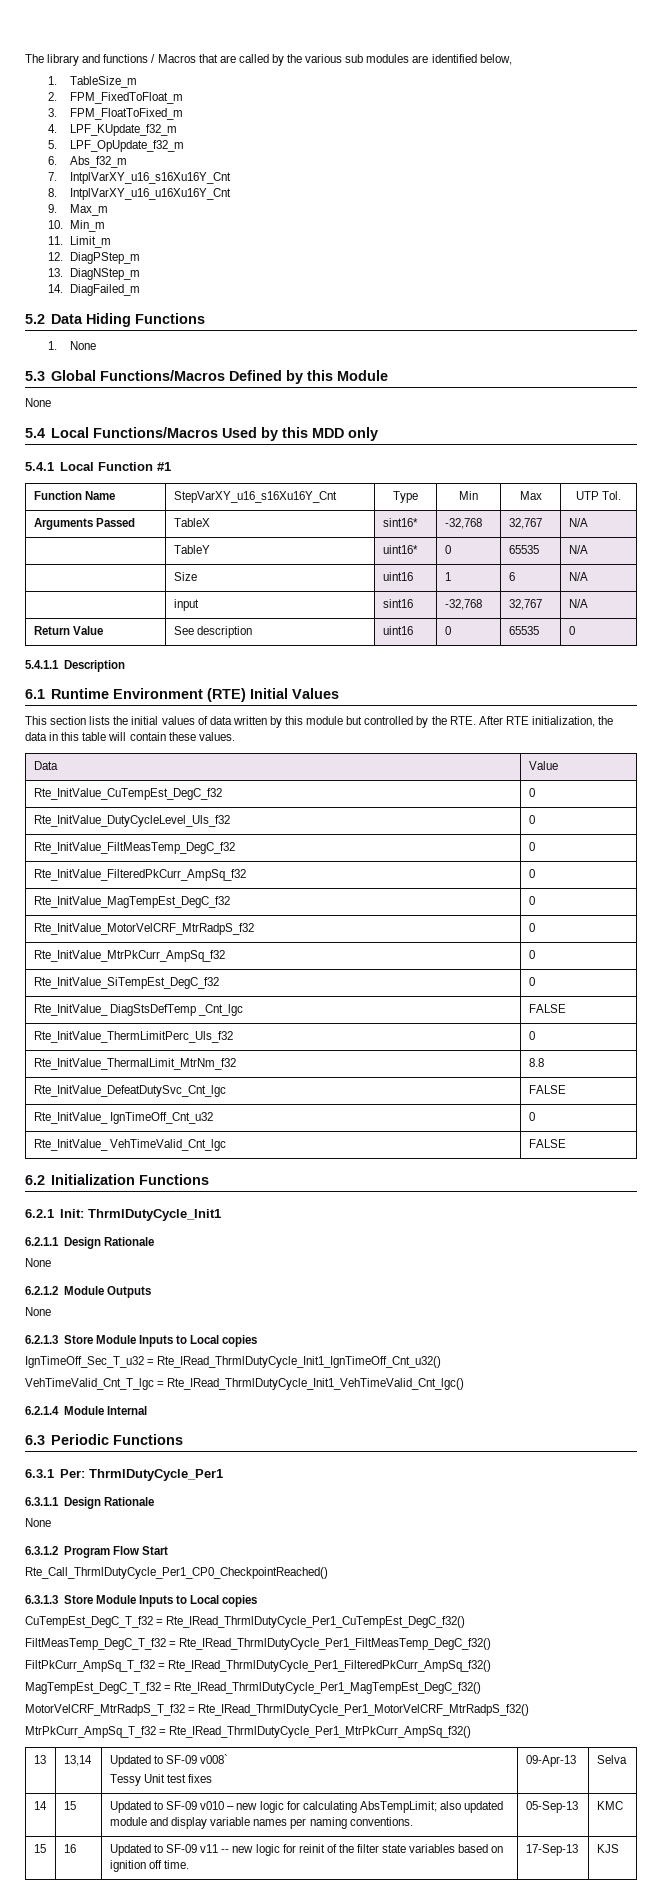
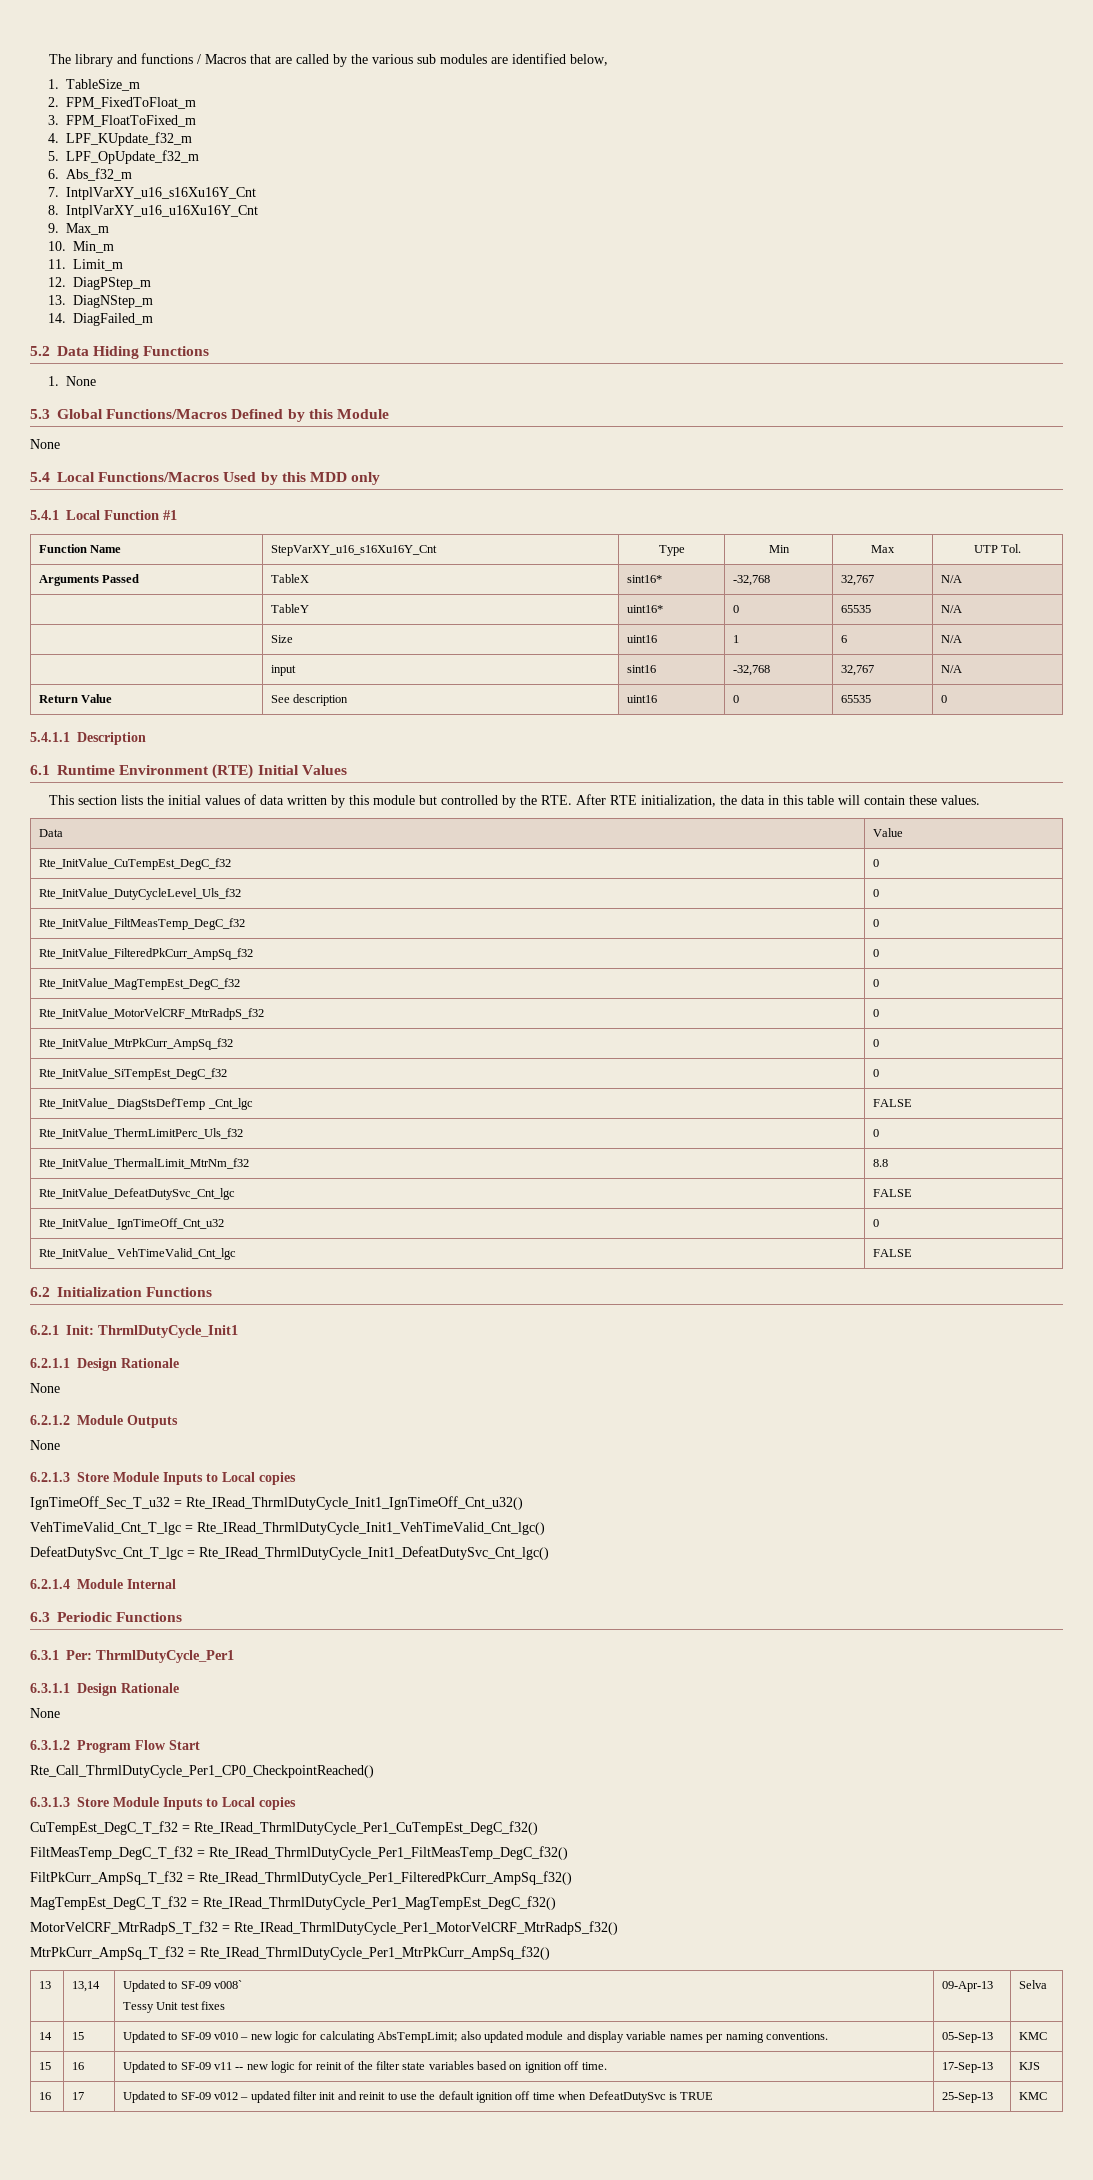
(465, 1384) none -> [30,1546,549,1560] // DefeatDutySvc_Cnt_T_lgc = Rte_IRead_ThrmlDutyCycle_Init1_DefeatDutySvc_Cnt_lgc()
(619, 1848) none -> [38,2092,51,2100] [71,2092,84,2100] [122,2091,714,2103] [941,2092,993,2103] [1018,2092,1047,2100] // 16 | 17 | Updated to SF-09 v012 – updated filter init and reinit to use the default ignition off time when DefeatDutySvc is TRUE | 25-Sep-13 | KMC

